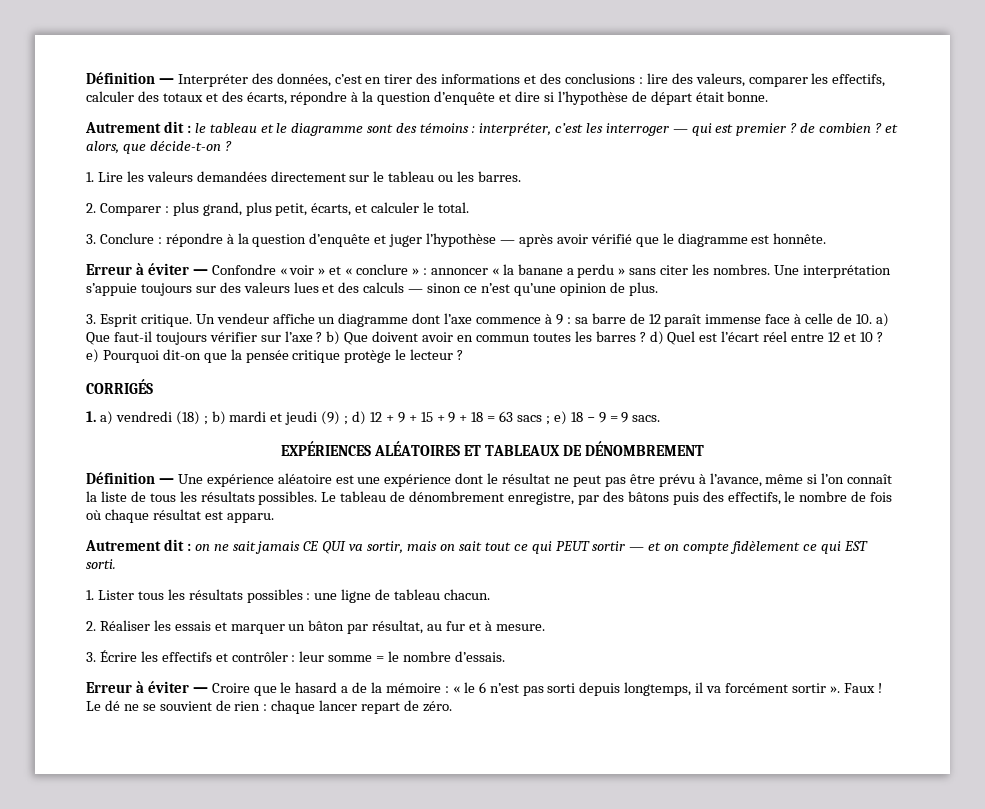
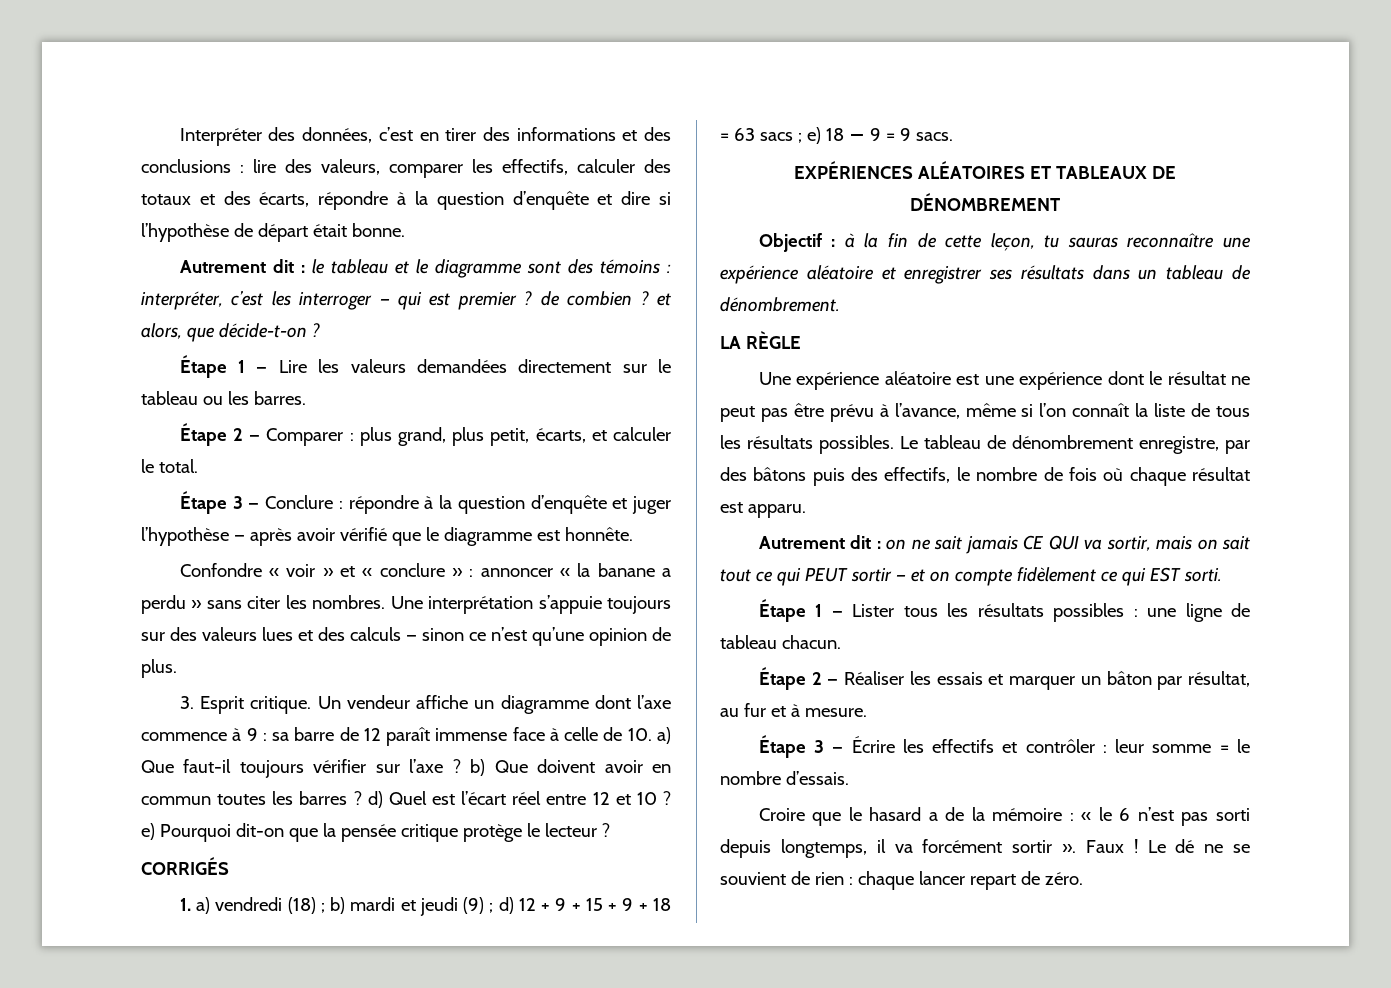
[86,72,174,84] Définition — -> (179, 137) none
[86,172,94,182] 1. -> [179,355,268,378] Étape 1 —
[86,203,96,213] 2. -> [179,423,261,446] Étape 2 —
[86,234,96,244] 3. -> [179,491,260,514] Étape 3 —
[86,263,208,275] Erreur à éviter — -> (633, 534) none
[86,472,174,484] Définition — -> [758,233,1251,252] [720,265,1251,284] [720,297,840,312] [720,331,801,349] Objectif : à la fin de cette leçon, tu sauras reconnaître une expérience aléatoire et enregistrer ses résultats dans un tableau de dénombrement. // LA RÈGLE //
[86,590,94,600] 1. -> [758,599,843,622] Étape 1 —
[86,621,96,631] 2. -> [758,667,839,690] Étape 2 —
[86,652,96,662] 3. -> [758,735,844,758] Étape 3 —
[86,681,208,693] Erreur à éviter — -> (849, 778) none

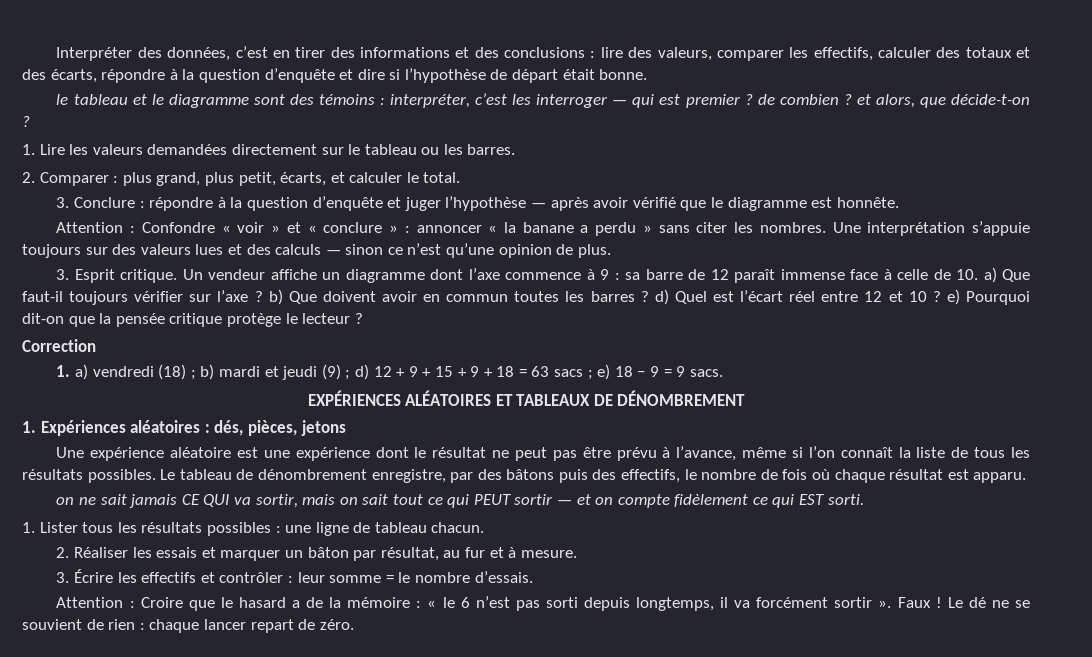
[179,259,305,273] Autrement dit : -> (648, 74) none
[179,355,268,378] Étape 1 — -> [22,144,35,155] 1.
[179,423,261,446] Étape 2 — -> [22,172,35,183] 2.
[179,491,260,514] Étape 3 — -> [56,197,70,208] 3.
(633, 534) none -> [56,222,136,233] Attention :
[141,857,229,875] CORRIGÉS -> [22,339,96,352] Correction
[758,233,1251,252] [720,265,1251,284] [720,297,840,312] [720,331,801,349] Objectif : à la fin de cette leçon, tu sauras reconnaître une expérience aléatoire et enregistrer ses résultats dans un tableau de dénombrement. // LA RÈGLE -> [22,420,346,436] 1. Expériences aléatoires : dés, pièces, jetons
[758,535,881,549] Autrement dit : -> (1027, 477) none
[758,599,843,622] Étape 1 — -> [22,522,35,533] 1.
[758,667,839,690] Étape 2 — -> [56,547,70,558] 2.
[758,735,844,758] Étape 3 — -> [56,572,70,583] 3.
(849, 778) none -> [56,597,135,608] Attention :

